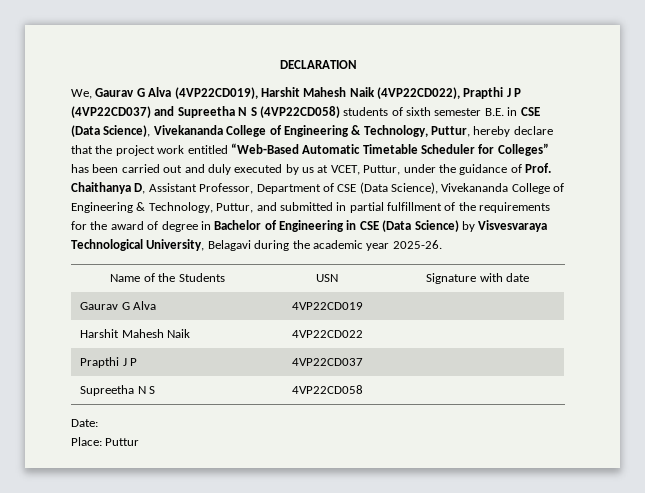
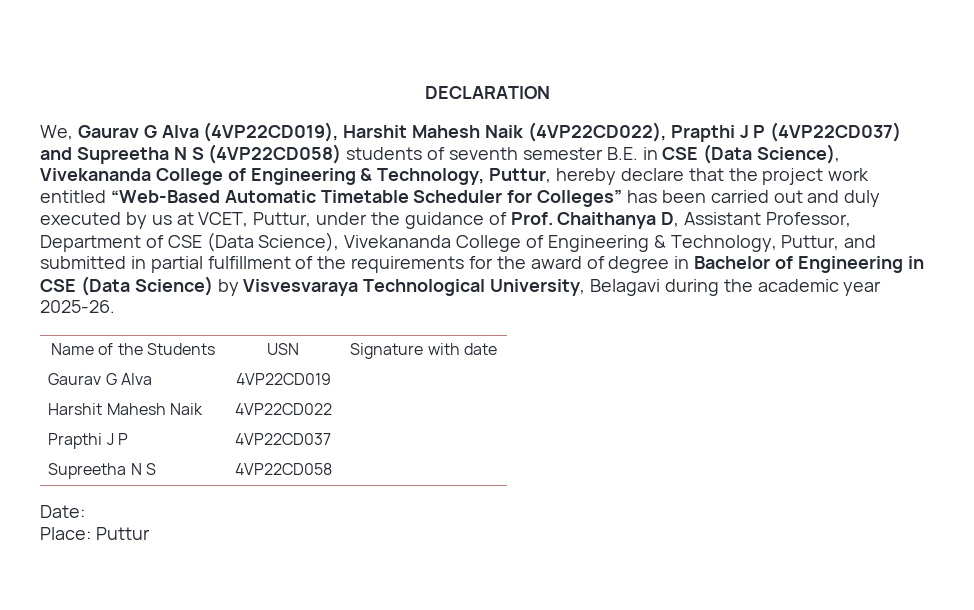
[406,107,431,116] sixth -> [449,147,519,160] seventh

